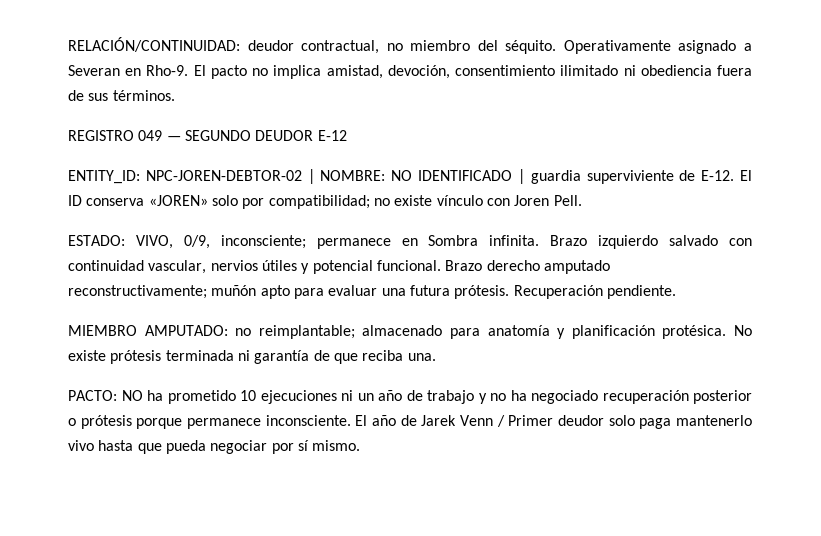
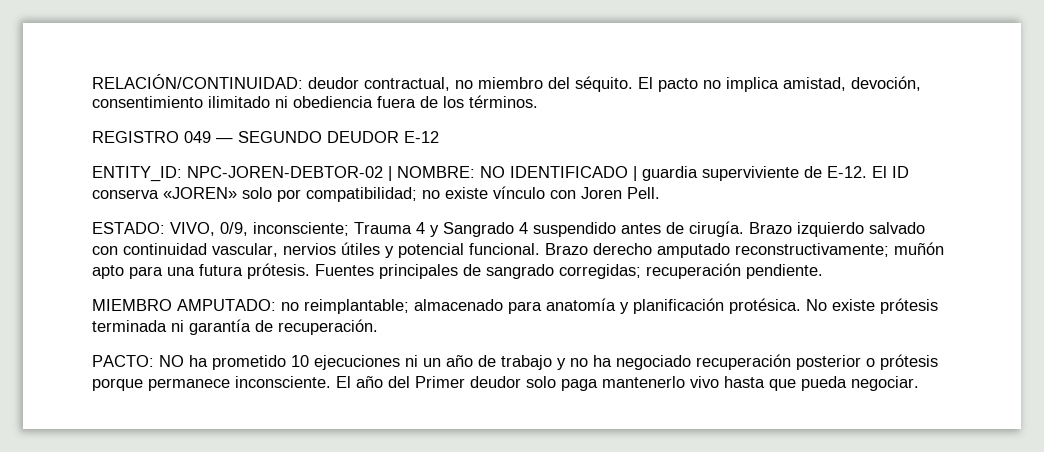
[563,40,752,54] [68,65,189,76] Operativamente asignado a Severan en Rho-9. -> (633, 84) none
[88,93,109,101] sus -> [443,96,464,108] los
[316,235,540,249] permanece en Sombra infinita. -> [354,221,744,237] Trauma 4 y Sangrado 4 suspendido antes de cirugía.
[328,285,378,296] evaluar -> (163, 272) none
[513,285,603,299] Recuperación -> [315,263,741,279] Fuentes principales de sangrado corregidas; recuperación
[333,350,436,364] que reciba una. -> [278,319,378,335] recuperación.
[400,415,505,427] de Jarek Venn / -> [388,376,410,388] del
[210,440,361,454] negociar por sí mismo. -> [851,376,919,391] negociar.

